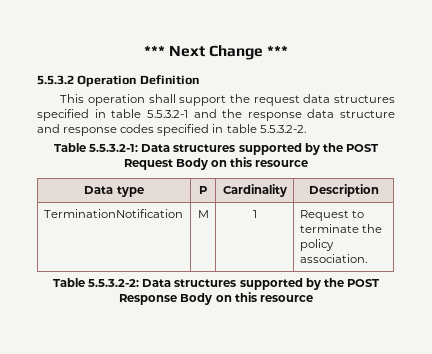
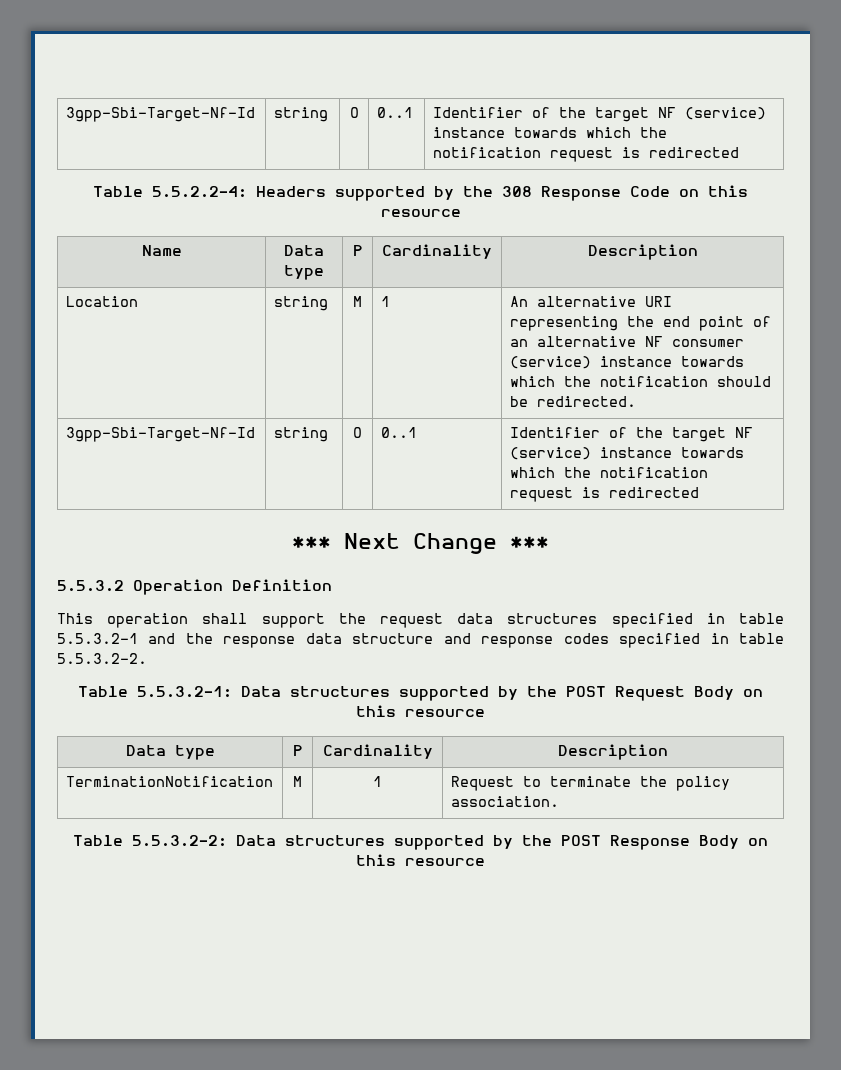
(143, 50) none -> [66,107,256,122] [274,107,329,122] [349,107,359,118] [377,107,414,118] [433,107,767,122] [433,127,668,138] [433,147,740,162] [93,185,748,201] [380,209,461,217] [141,245,182,256] [284,245,324,256] [284,265,324,280] [352,245,363,256] [382,244,492,259] [587,244,698,260] [66,296,139,307] [274,296,329,311] [353,296,362,307] [381,296,391,307] [510,296,673,307] [510,316,772,331] [510,336,745,347] [510,356,745,369] [510,376,772,387] [510,396,637,407] [66,427,256,442] [274,427,329,442] [353,427,362,438] [381,427,418,438] [510,427,754,442] [510,447,745,460] [510,467,709,478] [510,487,700,502] 3gpp-Sbi-Target-Nf-Id | string | O | 0..1 | Identifier of the target NF (service) instance towards which the notification request is redirected // Table 5.5.2.2-4: Headers supported by the 308 Response Code on this resource // Name | Data type | P | Cardinality | Description // Location | string | M | 1 | An alternative URI representing the end point of an alternative NF consumer (service) instance towards which the notification should be redirected. // 3gpp-Sbi-Target-Nf-Id | string | O | 0..1 | Identifier of the target NF (service) instance towards which the notification request is redirected //

